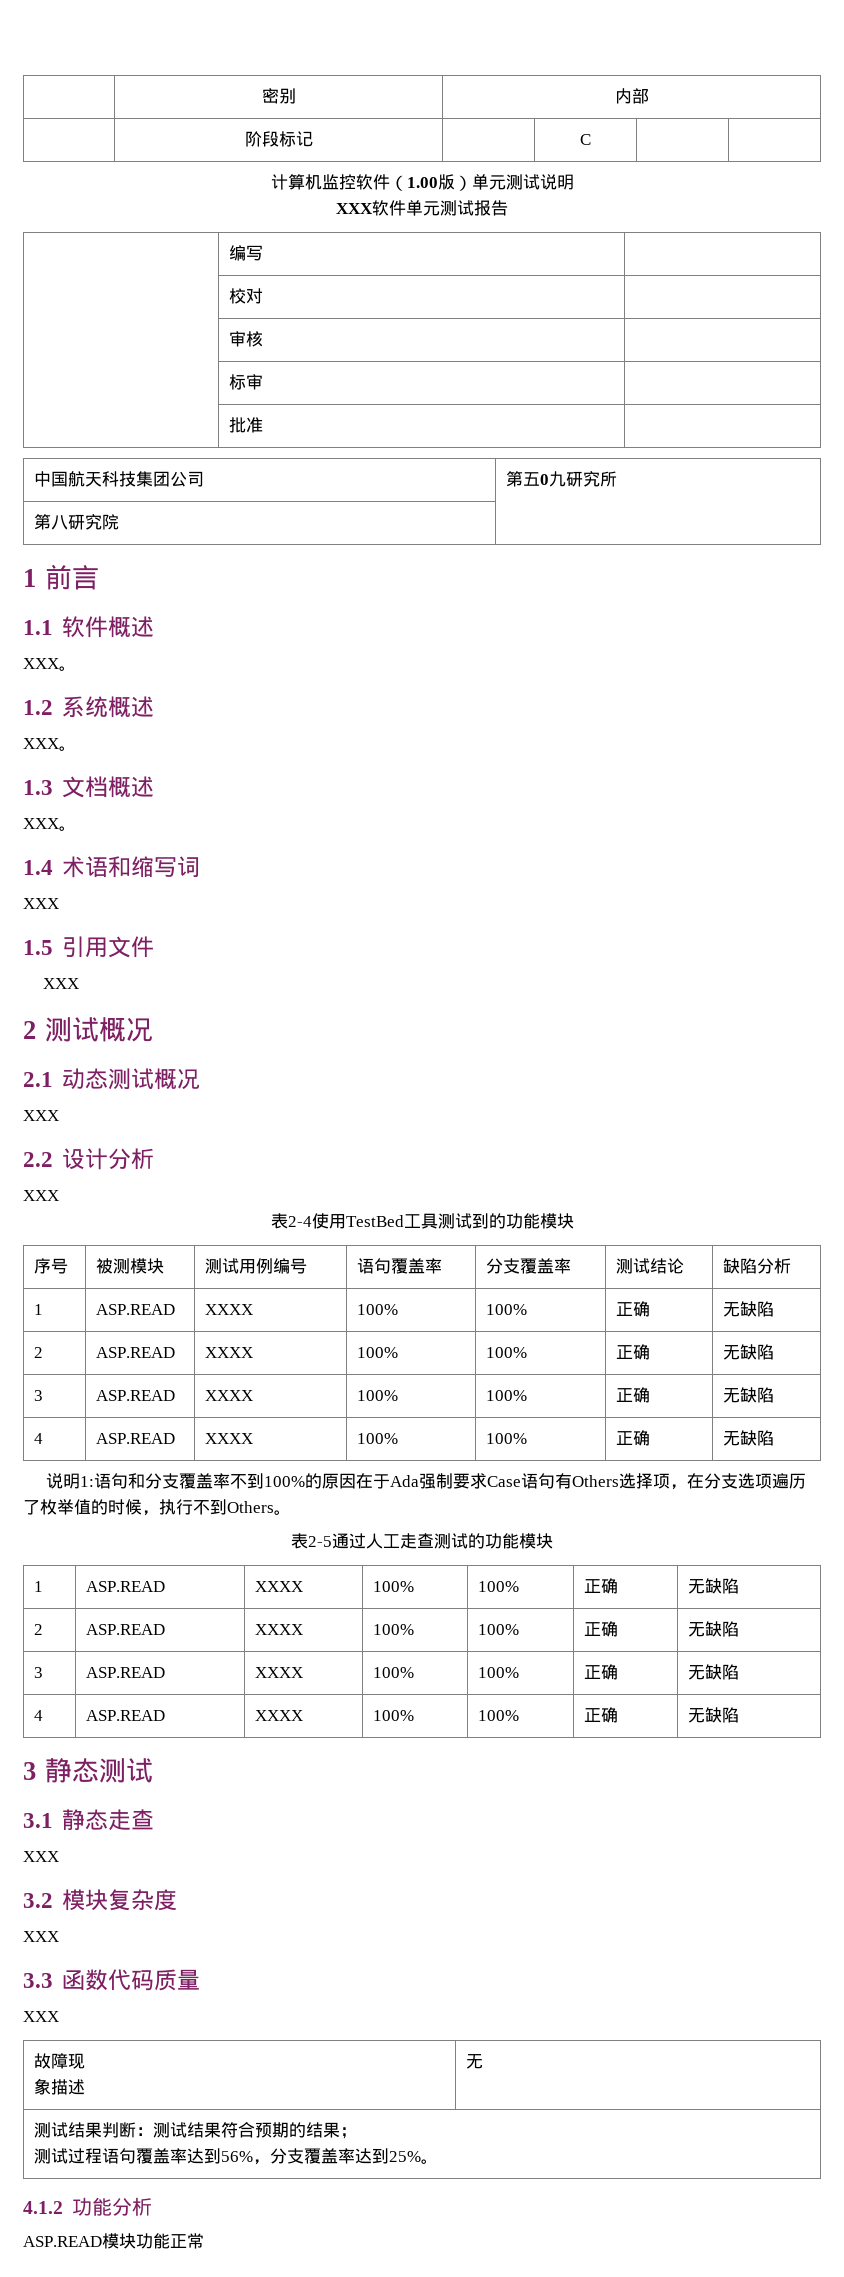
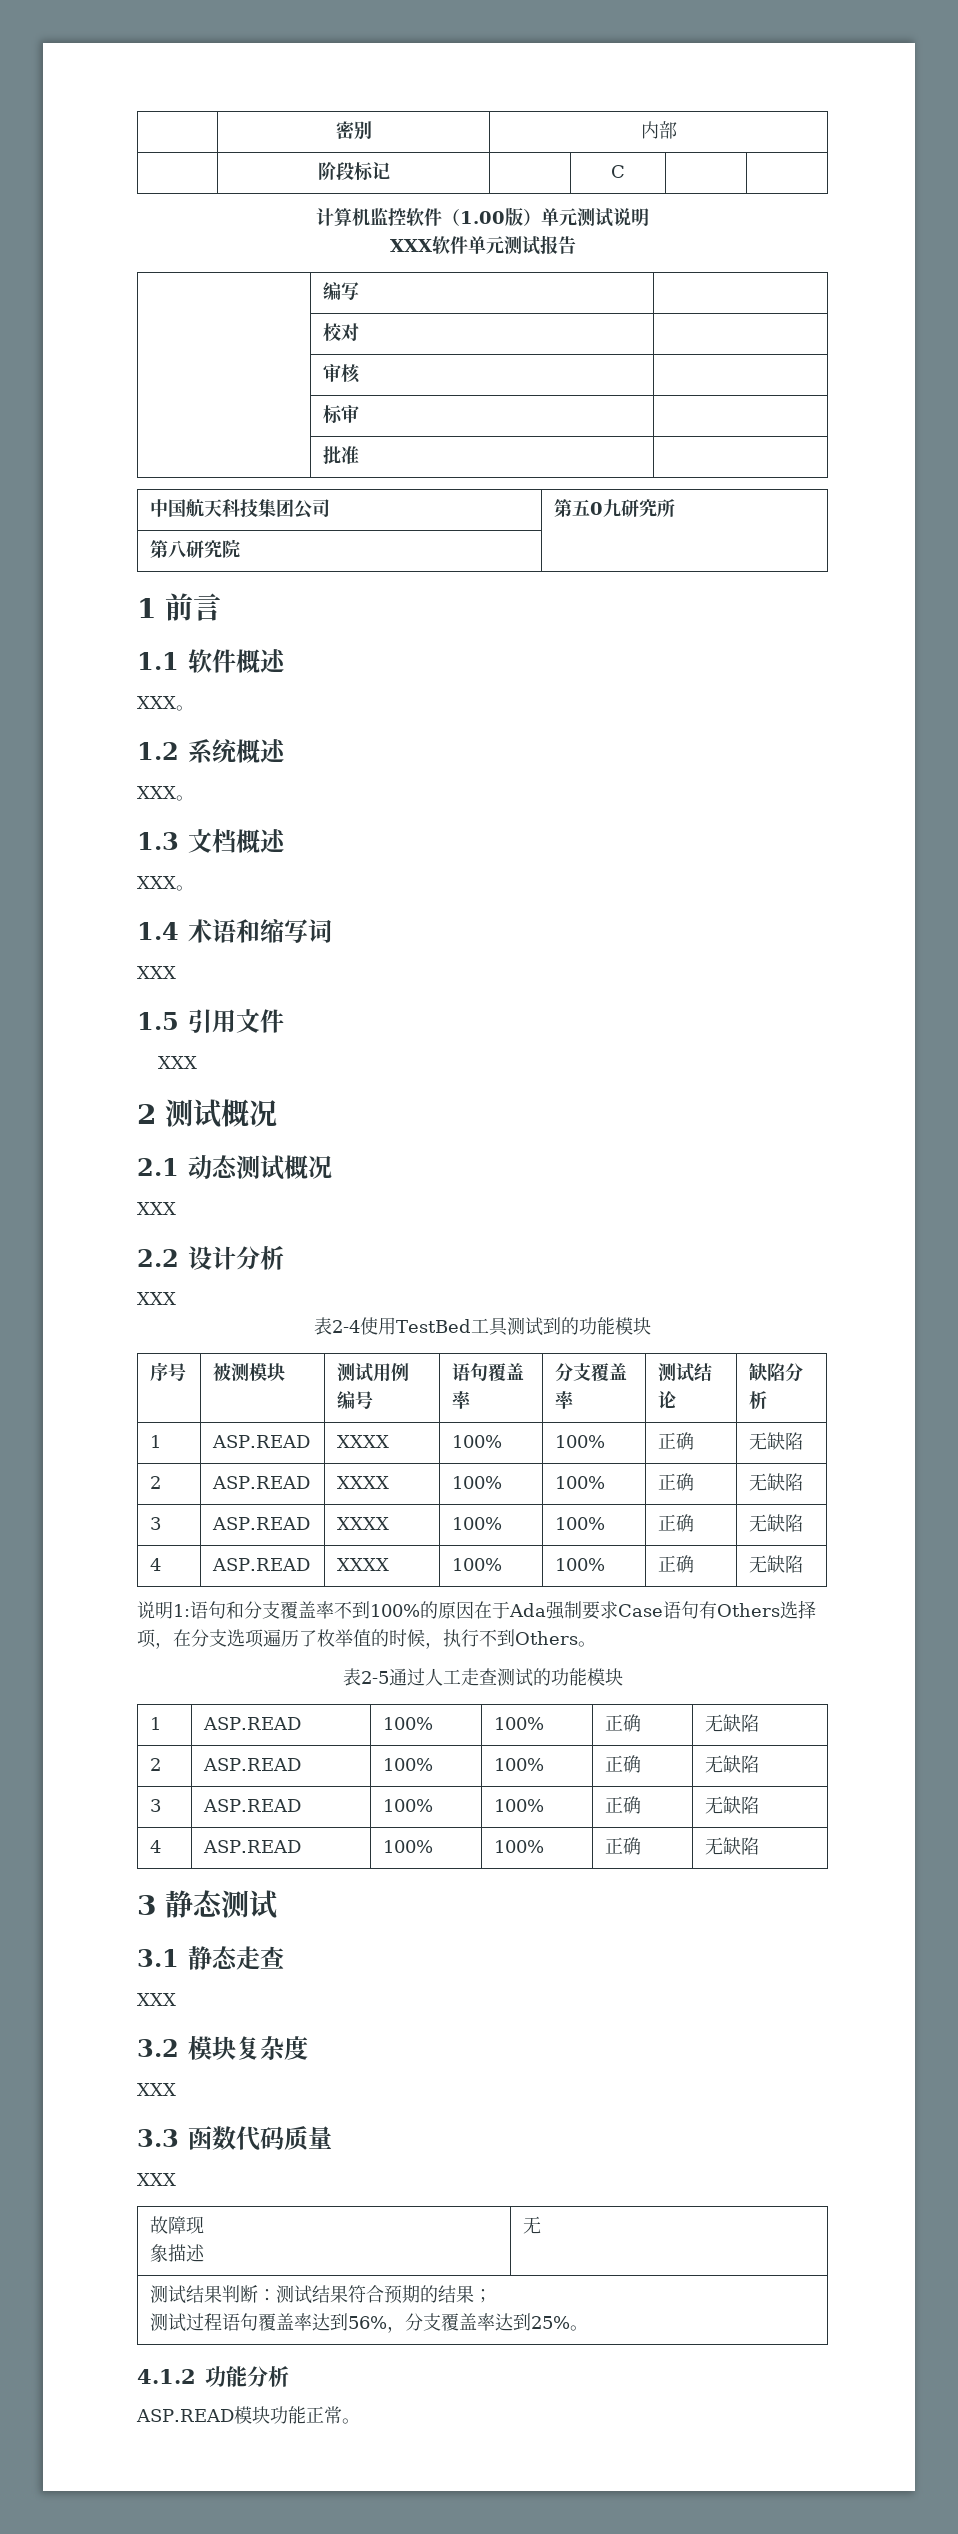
[254,1581,303,1592] [372,1581,414,1592] [477,1581,519,1592] [583,1578,618,1594] [687,1578,739,1594] [33,1624,43,1635] [85,1624,165,1635] [254,1624,303,1635] [372,1624,414,1635] [477,1624,519,1635] [583,1621,618,1637] [687,1621,739,1637] [33,1667,43,1678] [85,1667,165,1678] [254,1667,303,1678] [372,1667,414,1678] [477,1667,519,1678] [583,1664,618,1680] [687,1664,739,1680] [33,1710,43,1721] [85,1710,165,1721] [254,1710,303,1721] | XXXX | 100% | 100% | 正确 | 无缺陷 // 2 | ASP.READ | XXXX | 100% | 100% | 正确 | 无缺陷 // 3 | ASP.READ | XXXX | 100% | 100% | 正确 | 无缺陷 // 4 | ASP.READ | XXXX -> [383,1717,434,1730] [494,1717,545,1730] [605,1714,642,1732] [705,1714,760,1732] [150,1758,162,1771] [203,1758,302,1771] [383,1758,434,1771] [494,1758,545,1771] [605,1755,642,1773] [705,1755,760,1773] [150,1799,162,1812] [203,1799,302,1812] [383,1799,434,1812] [494,1799,545,1812] [605,1796,642,1814] [705,1796,760,1814] [150,1840,162,1853] [203,1840,302,1853] | 100% | 100% | 正确 | 无缺陷 // 2 | ASP.READ | 100% | 100% | 正确 | 无缺陷 // 3 | ASP.READ | 100% | 100% | 正确 | 无缺陷 // 4 | ASP.READ
(204, 2241) none -> [341,2418,360,2424] 。

